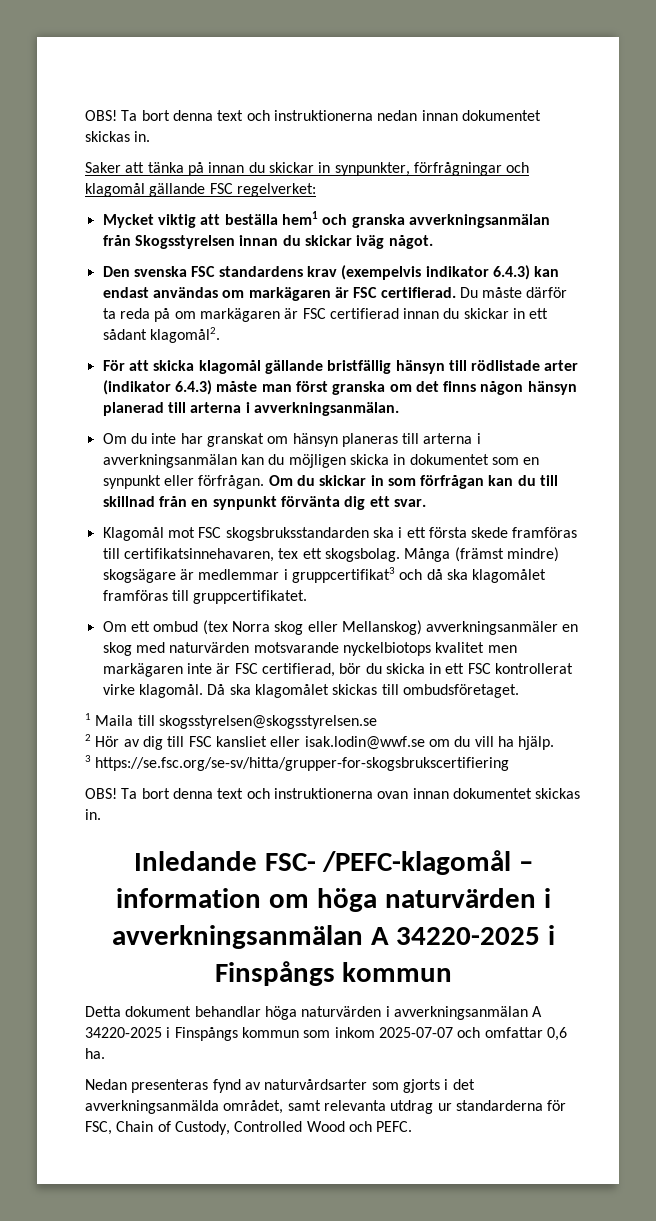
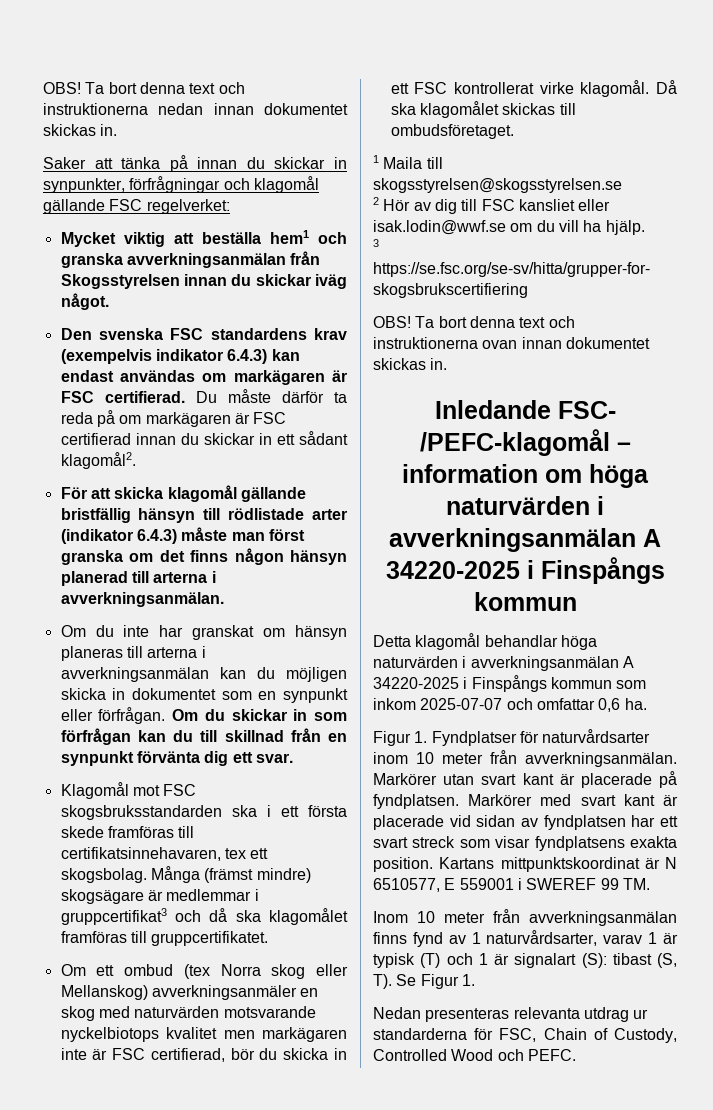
[125,1006,192,1017] dokument -> [415,633,481,650] klagomål
[85,1079,475,1093] [85,1100,321,1114] Nedan presenteras fynd av naturvårdsarter som gjorts i det avverkningsanmälda området, samt -> [373,729,651,746] [373,750,677,767] [373,771,677,788] [373,794,678,809] [373,815,678,830] [373,836,677,851] [373,857,677,872] [373,878,650,892] [373,909,677,926] [373,930,678,947] [373,953,677,968] [373,974,475,989] [373,1007,510,1022] Figur 1. Fyndplatser för naturvårdsarter inom 10 meter från avverkningsanmälan. Markörer utan svart kant är placerade på fyndplatsen. Markörer med svart kant är placerade vid sidan av fyndplatsen har ett svart streck som visar fyndplatsens exakta position. Kartans mittpunktskoordinat är N 6510577, E 559001 i SWEREF 99 TM. // Inom 10 meter från avverkningsanmälan finns fynd av 1 naturvårdsarter, varav 1 är typisk (T) och 1 är signalart (S): tibast (S, T). Se Figur 1. // Nedan presenteras

